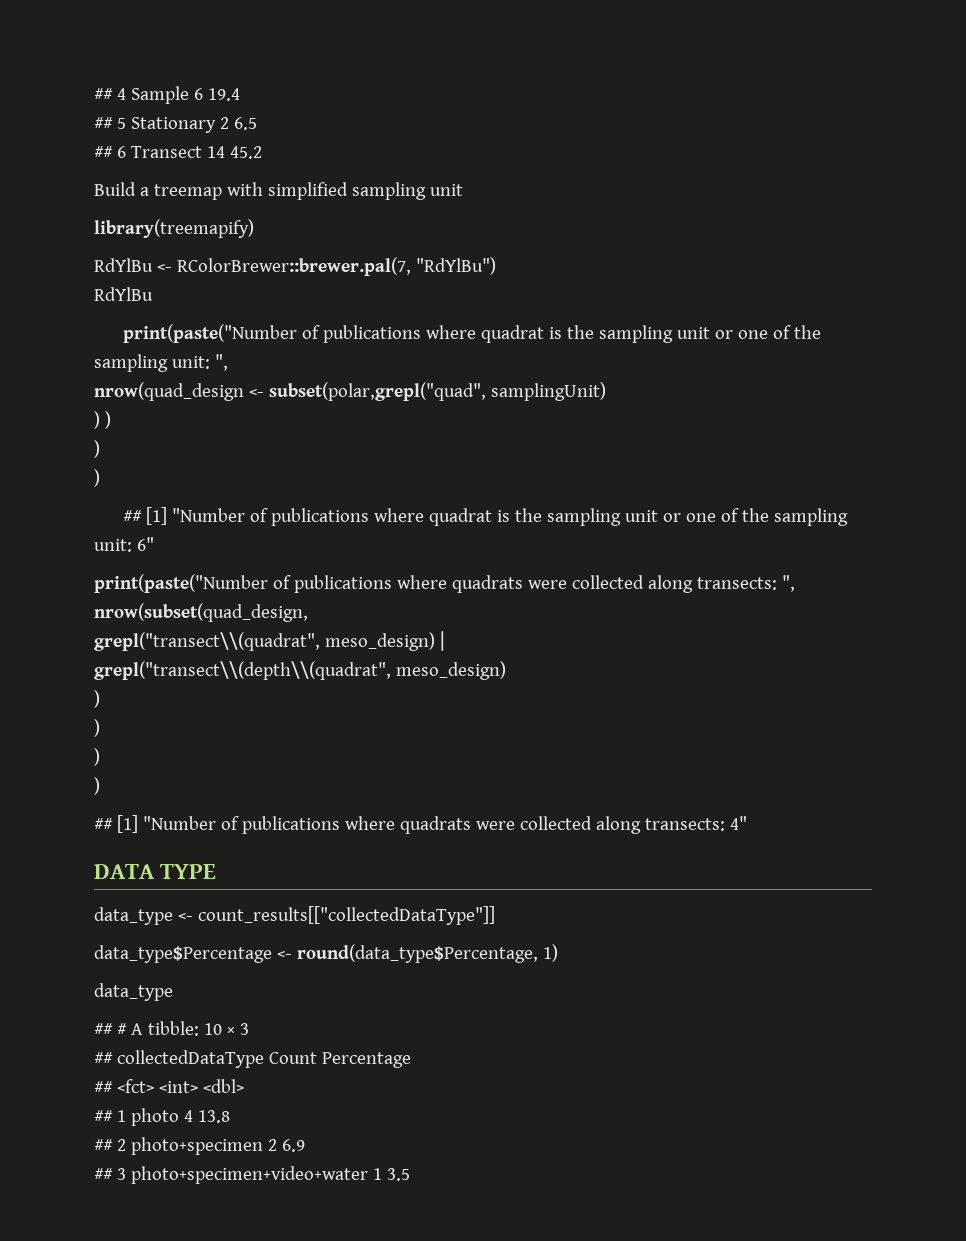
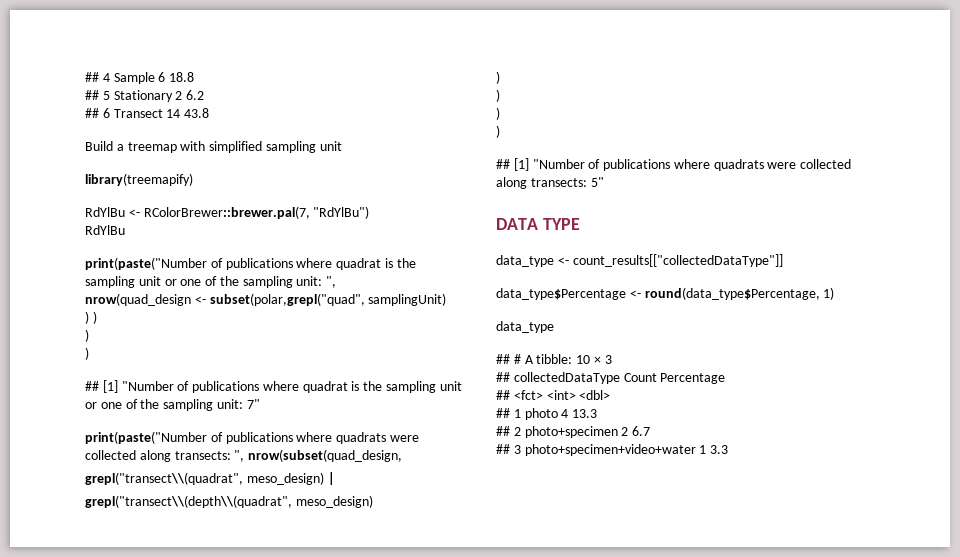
[207,88,240,101] 19.4 -> [169,72,195,82] 18.8
[233,117,257,130] 6.5 -> [186,90,205,100] 6.2
[229,146,262,159] 45.2 -> [184,108,210,118] 43.8
[136,537,154,551] 6" -> [246,399,260,409] 7"
[729,816,747,830] 4" -> [590,177,604,187] 5"
[197,1110,230,1123] 13.8 -> [572,409,598,418] 13.3
[281,1139,305,1152] 6.9 -> [632,426,651,436] 6.7
[386,1168,410,1181] 3.5 -> [710,445,729,454] 3.3

